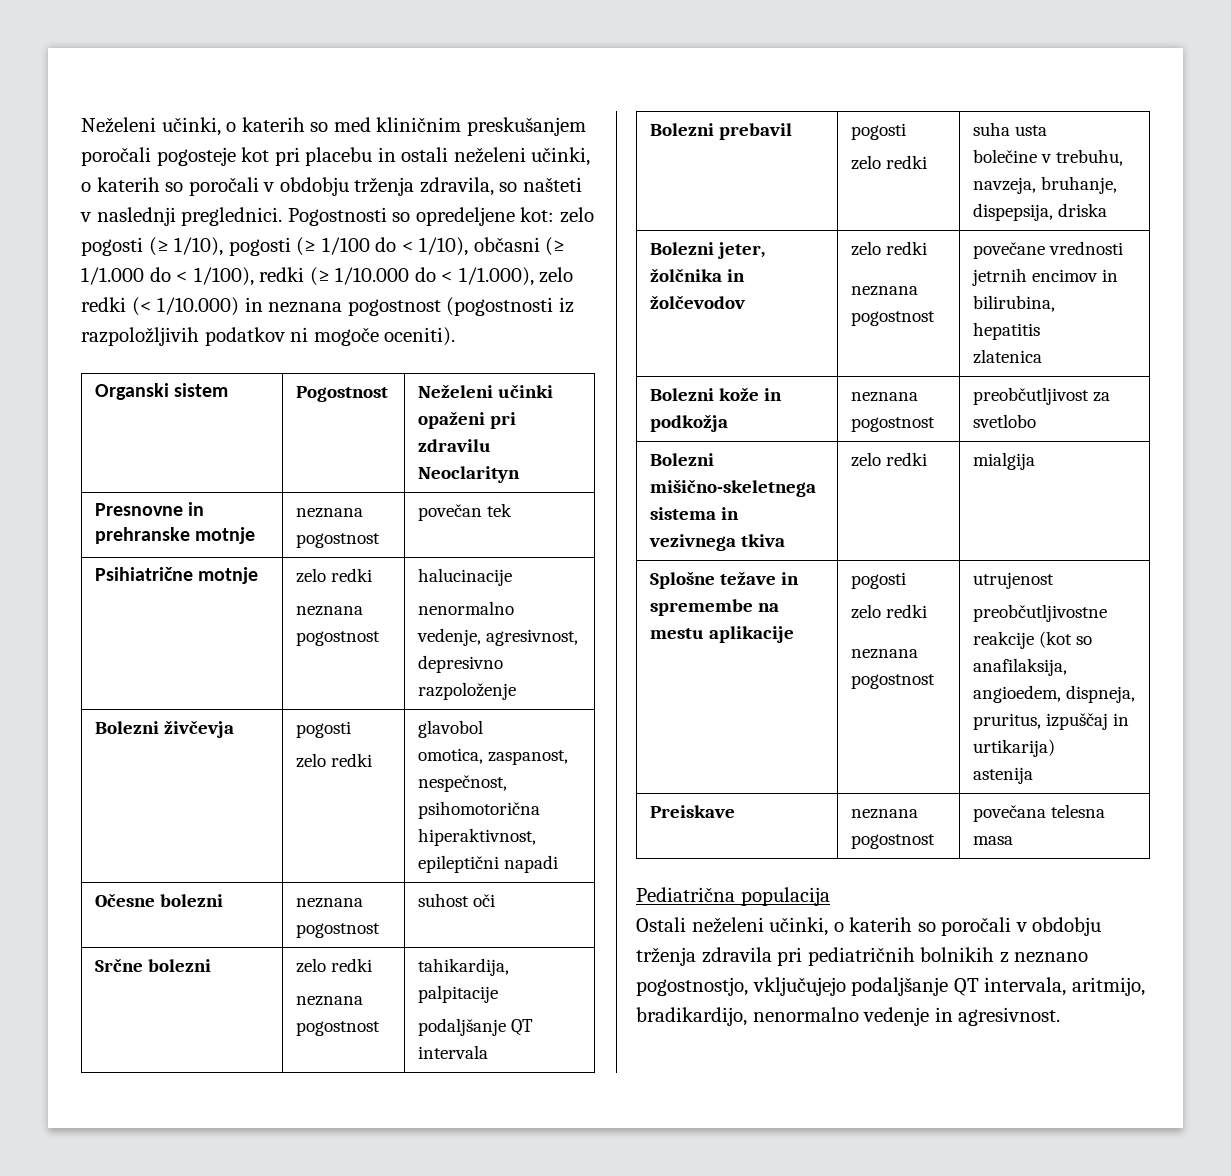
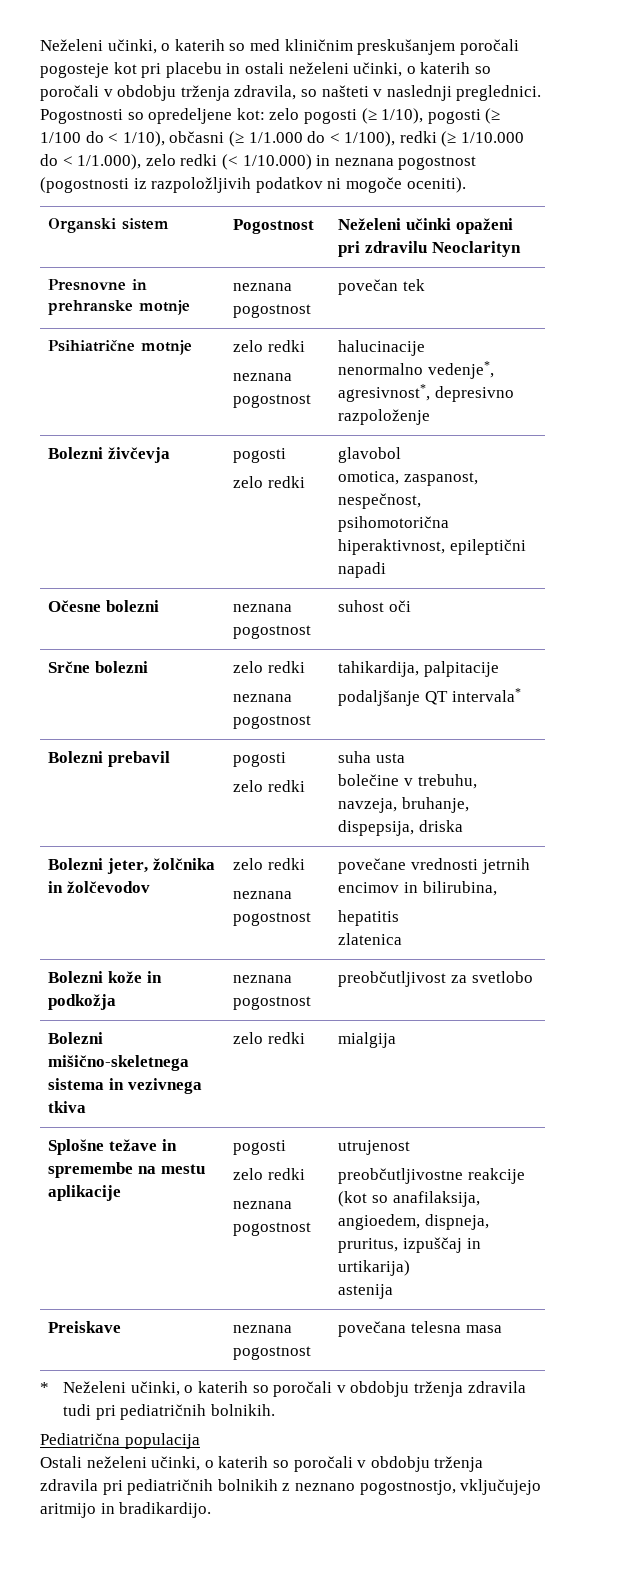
[417,628,579,646] vedenje, agresivnost, -> [427,361,494,379] [338,384,431,402] vedenje*, agresivnost*,
[418,1045,489,1059] intervala -> [451,688,521,702] intervala*
(1014, 840) none -> [40,1381,526,1397] [63,1404,276,1420] // * Neželeni učinki, o katerih so poročali v obdobju trženja zdravila tudi pri pediatričnih bolnikih.
[851,977,1145,996] [636,1007,1061,1026] podaljšanje QT intervala, aritmijo, bradikardijo, nenormalno vedenje in agresivnost. -> [40,1502,212,1518] aritmijo in bradikardijo.

